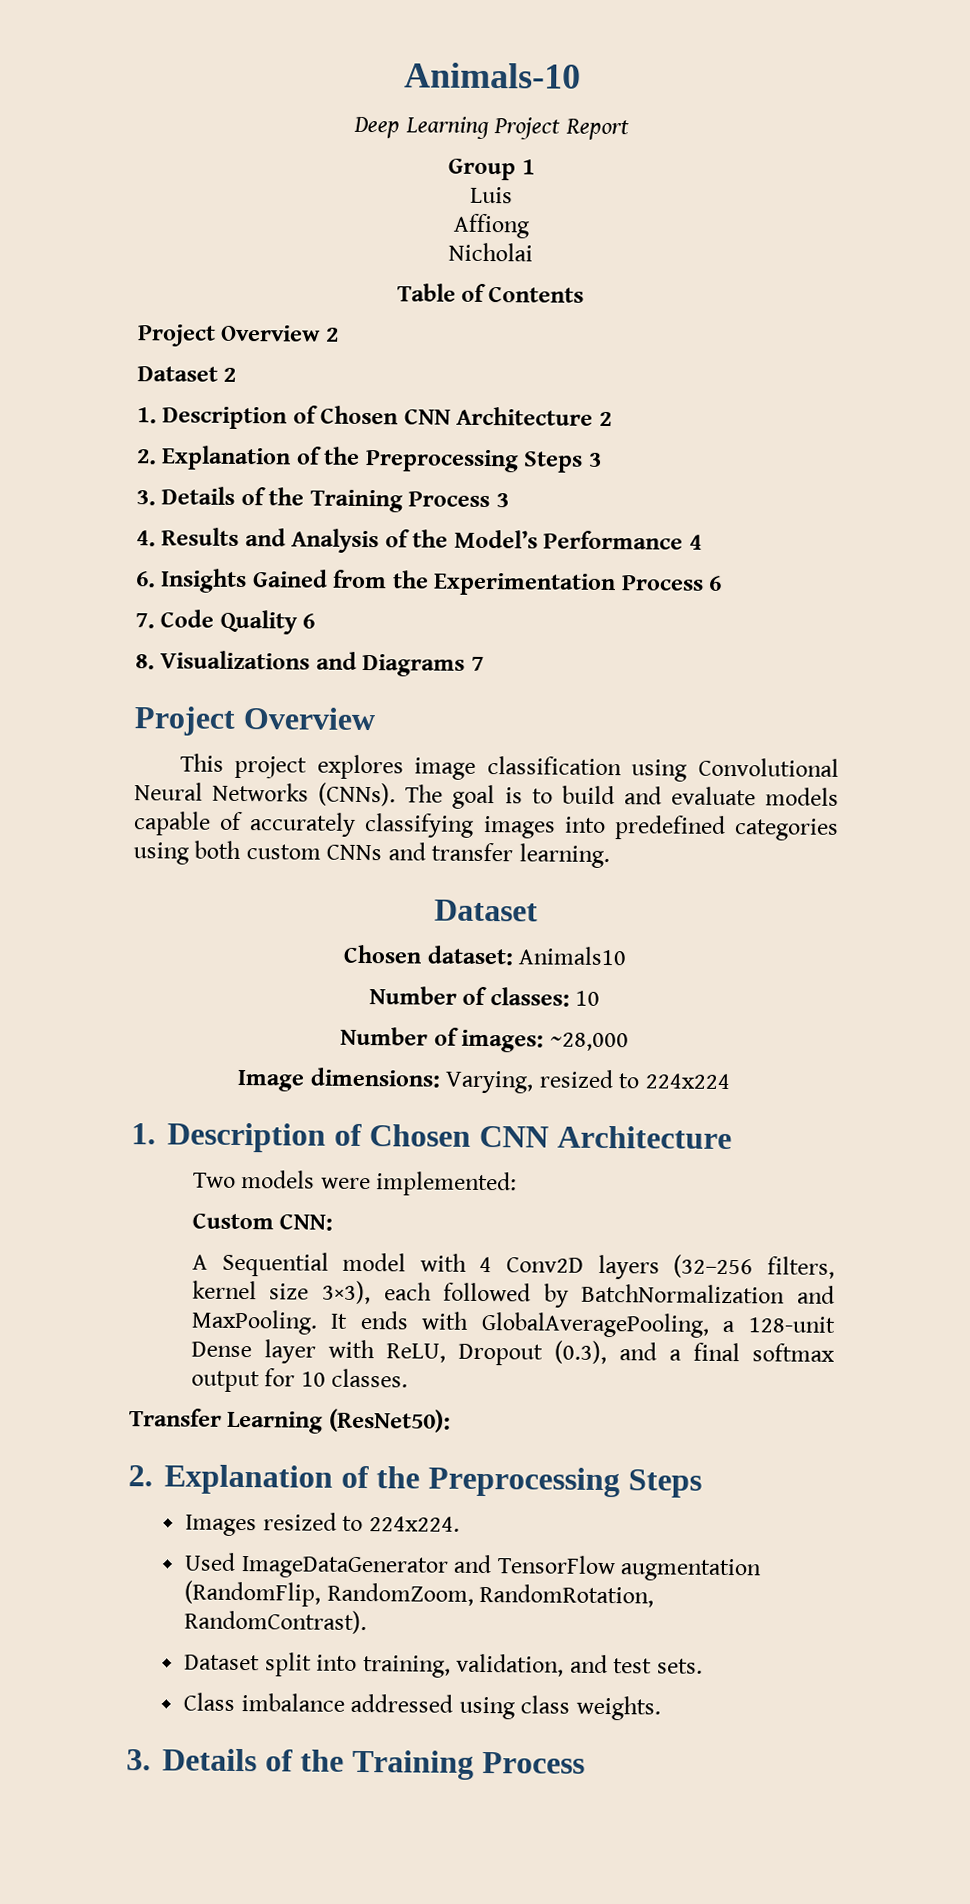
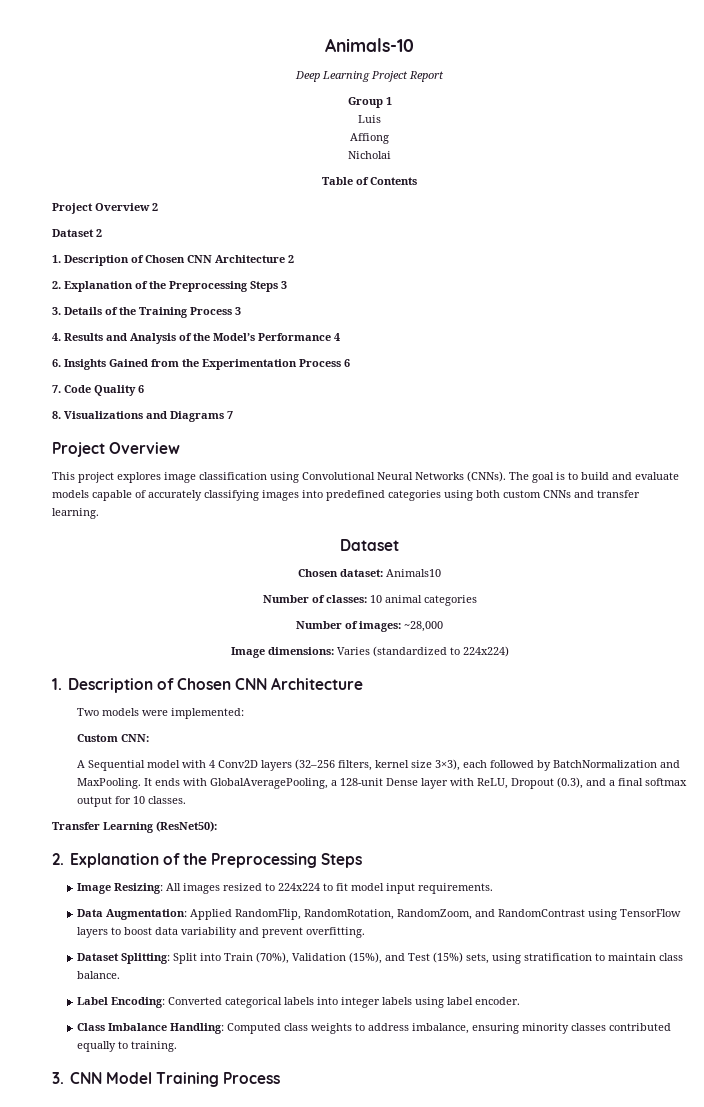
(601, 998) none -> [384,595,477,606] animal categories
[445,1069,731,1094] Varying, resized to 224x224 -> [336,646,509,657] Varies (standardized to 224x224)
[185,1512,460,1537] [184,1552,763,1582] [184,1580,655,1608] [184,1609,368,1635] [184,1652,703,1678] [183,1692,661,1721] [126,1748,345,1772] Images resized to 224x224. // Used ImageDataGenerator and TensorFlow augmentation (RandomFlip, RandomZoom, RandomRotation, RandomContrast). // Dataset split into training, validation, and test sets. // Class imbalance addressed using class weights. // 3. Details of the -> [76,883,493,894] [76,909,681,920] [76,927,365,938] [76,952,683,964] [76,971,120,979] [76,997,520,1008] [76,1023,671,1034] [76,1041,177,1052] [52,1072,152,1084] Image Resizing: All images resized to 224x224 to fit model input requirements. // Data Augmentation: Applied RandomFlip, RandomRotation, RandomZoom, and RandomContrast using TensorFlow layers to boost data variability and prevent overfitting. // Dataset Splitting: Split into Train (70%), Validation (15%), and Test (15%) sets, using stratification to maintain class balance. // Label Encoding: Converted categorical labels into integer labels using label encoder. // Class Imbalance Handling: Computed class weights to address imbalance, ensuring minority classes contributed equally to training. // 3. CNN Model

